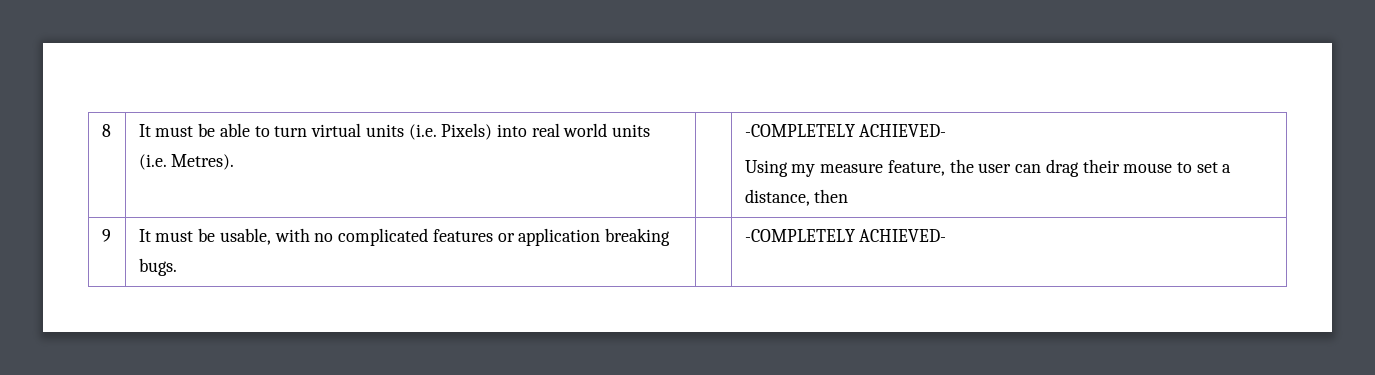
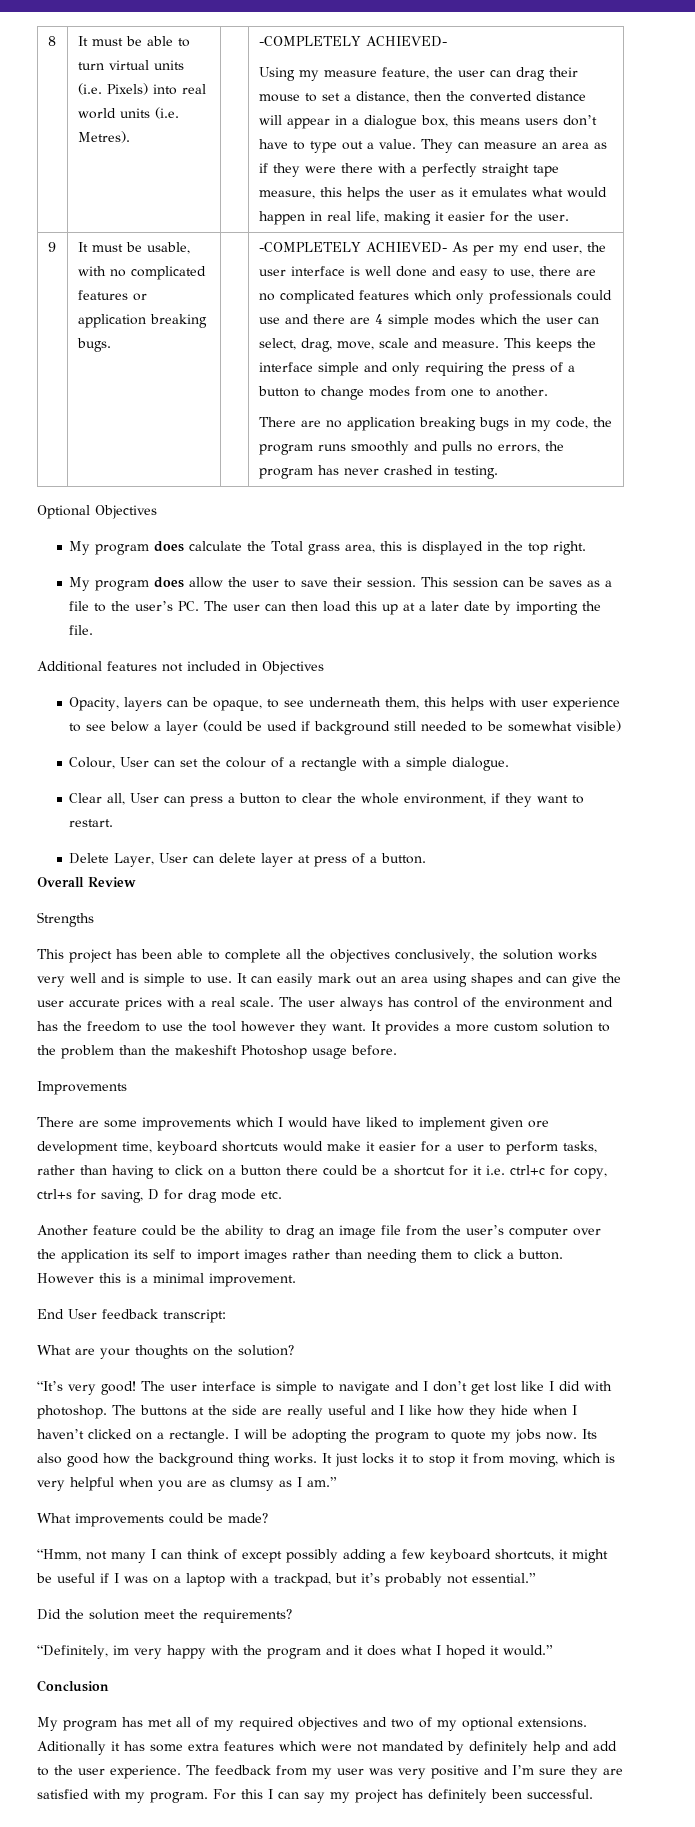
(849, 196) none -> [445,91,586,102] [258,115,597,129] [258,139,607,153] [258,163,559,177] [258,187,607,201] [258,211,569,225] the converted distance will appear in a dialogue box, this means users don’t have to type out a value. They can measure an area as if they were there with a perfectly straight tape measure, this helps the user as it emulates what would happen in real life, making it easier for the user.
(947, 235) none -> [451,242,606,256] [258,266,596,280] [258,290,612,304] [258,314,599,328] [258,338,596,352] [258,362,575,376] [257,386,548,400] [258,417,612,431] [258,441,564,455] [258,465,498,479] [37,505,157,519] [69,541,587,555] [69,577,613,591] [69,601,602,615] [69,625,94,635] [37,661,324,675] [69,697,621,711] [69,720,622,735] [69,757,510,771] [69,793,585,807] [69,819,114,827] [69,853,427,867] [37,877,136,887] [37,912,94,927] [37,949,597,963] [37,973,621,987] [37,997,613,1011] [37,1021,610,1035] [37,1045,397,1059] [37,1081,127,1095] [37,1117,549,1131] [37,1141,597,1155] [37,1165,607,1179] [37,1189,282,1203] [37,1225,601,1239] [37,1249,563,1263] [37,1273,296,1287] [37,1309,226,1323] [37,1345,294,1359] [37,1381,612,1395] [37,1405,577,1419] [37,1429,597,1443] [37,1453,615,1467] [37,1477,337,1491] [37,1513,268,1527] [37,1549,608,1563] [36,1573,536,1587] [37,1609,292,1623] [37,1645,553,1659] [37,1680,109,1692] [37,1717,587,1731] [37,1741,617,1755] [37,1765,623,1779] [37,1789,593,1803] As per my end user, the user interface is well done and easy to use, there are no complicated features which only professionals could use and there are 4 simple modes which the user can select, drag, move, scale and measure. This keeps the interface simple and only requiring the press of a button to change modes from one to another. // There are no application breaking bugs in my code, the program runs smoothly and pulls no errors, the program has never crashed in testing. // Optional Objectives // My program does calculate the Total grass area, this is displayed in the top right. // My program does allow the user to save their session. This session can be saves as a file to the user’s PC. The user can then load this up at a later date by importing the file. // Additional features not included in Objectives // Opacity, layers can be opaque, to see underneath them, this helps with user experience to see below a layer (could be used if background still needed to be somewhat visible) // Colour, User can set the colour of a rectangle with a simple dialogue. // Clear all, User can press a button to clear the whole environment, if they want to restart. // Delete Layer, User can delete layer at press of a button. // Overall Review // Strengths // This project has been able to complete all the objectives conclusively, the solution works very well and is simple to use. It can easily mark out an area using shapes and can give the user accurate prices with a real scale. The user always has control of the environment and has the freedom to use the tool however they want. It provides a more custom solution to the problem than the makeshift Photoshop usage before. // Improvements // There are some improvements which I would have liked to implement given ore development time, keyboard shortcuts would make it easier for a user to perform tasks, rather than having to click on a button there could be a shortcut for it i.e. ctrl+c for copy, ctrl+s for saving, D for drag mode etc. // Another feature could be the ability to drag an image file from the user’s computer over the application its self to import images rather than needing them to click a button. However this is a minimal improvement. // End User feedback transcript: // What are your thoughts on the solution? // “It’s very good! The user interface is simple to navigate and I don’t get lost like I did with photoshop. The buttons at the side are really useful and I like how they hide when I haven’t clicked on a rectangle. I will be adopting the program to quote my jobs now. Its also good how the background thing works. It just locks it to stop it from moving, which is very helpful when you are as clumsy as I am.” // What improvements could be made? // “Hmm, not many I can think of except possibly adding a few keyboard shortcuts, it might be useful if I was on a laptop with a trackpad, but it’s probably not essential.” // Did the solution meet the requirements? // “Definitely, im very happy with the program and it does what I hoped it would.” // Conclusion // My program has met all of my required objectives and two of my optional extensions. Aditionally it has some extra features which were not mandated by definitely help and add to the user experience. The feedback from my user was very positive and I’m sure they are satisfied with my program. For this I can say my project has definitely been successful.

